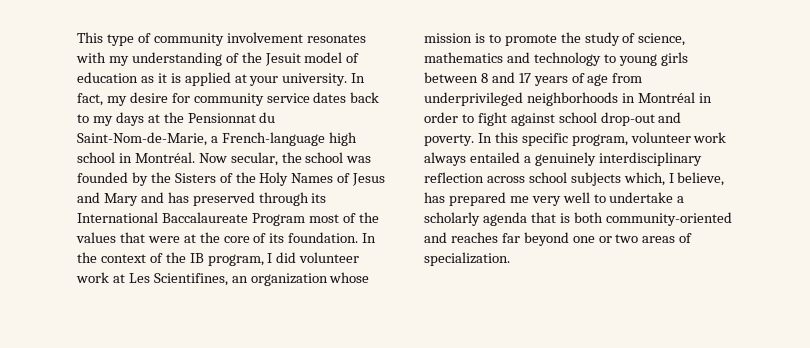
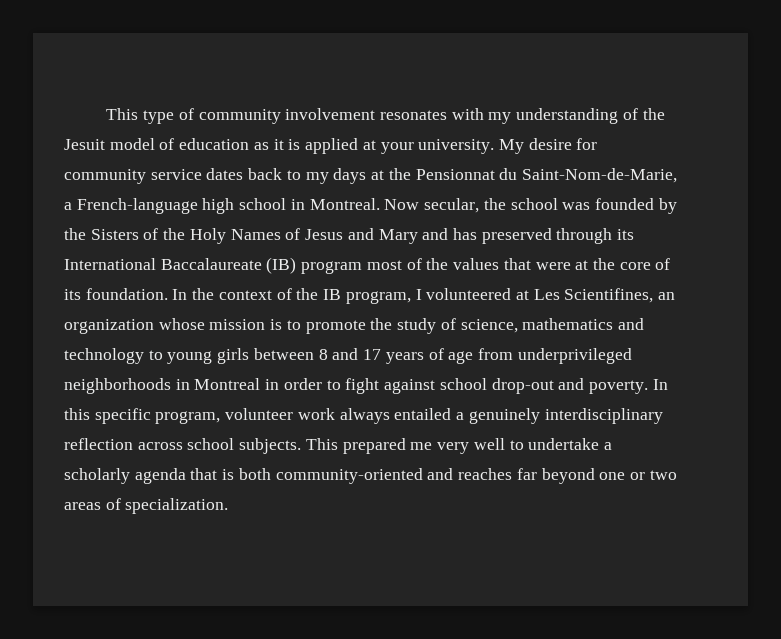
[351,73,366,83] [77,93,127,106] In fact, my -> [498,139,524,154] My
[134,152,195,163] Montréal. -> [309,198,380,210] Montreal.
[251,213,305,226] Program -> [266,257,363,274] (IB) program
[276,252,360,263] [76,272,109,283] did volunteer work -> [426,288,512,300] volunteered
[637,92,695,103] Montréal -> [194,378,261,390] Montreal
[570,172,725,186] [424,192,445,203] subjects which, I believe, has -> [239,438,338,454] subjects. This

